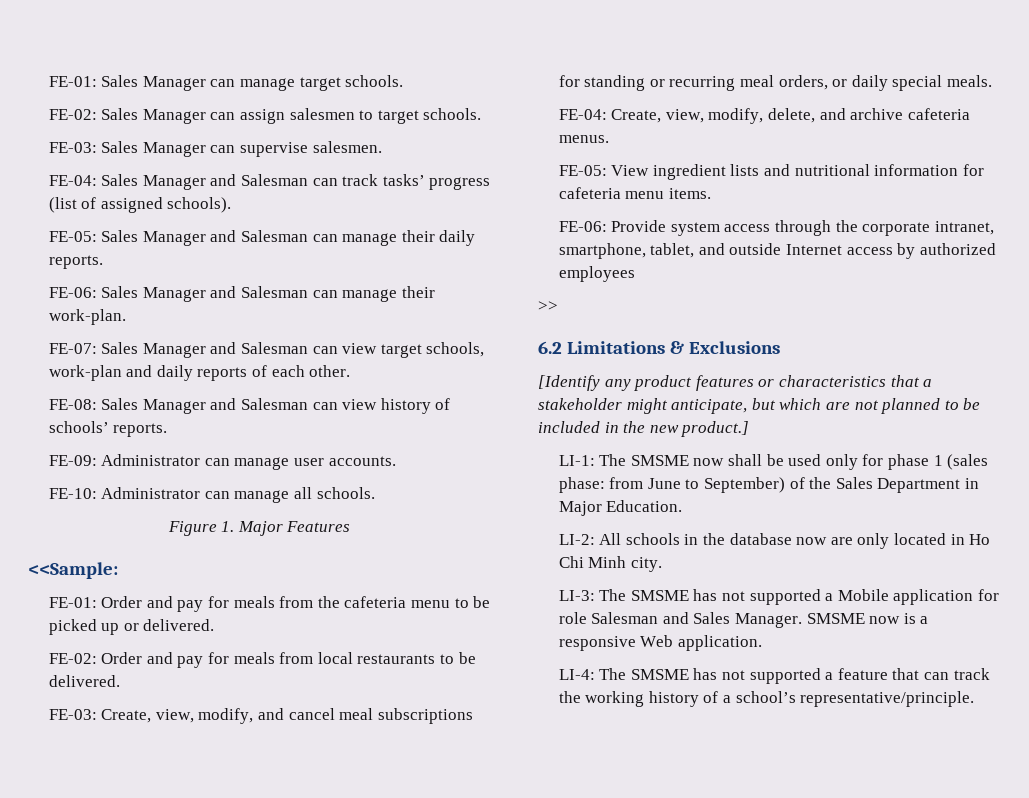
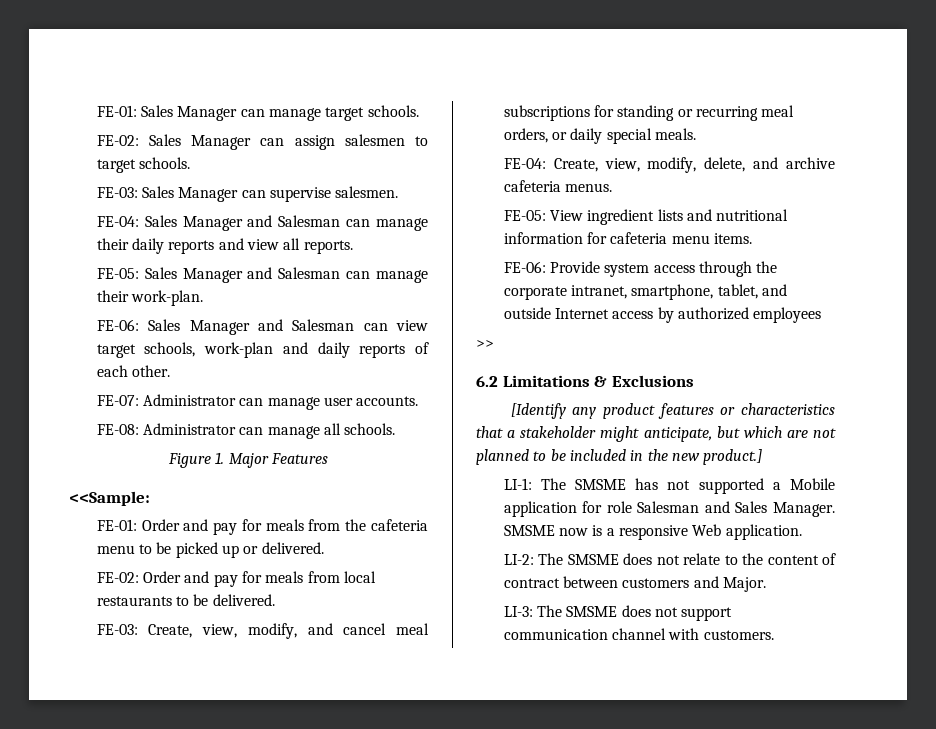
[342,174,491,190] [48,197,232,213] track tasks’ progress (list of assigned schools). -> [376,218,428,231] [96,238,353,254] manage their daily reports and view all reports.
[439,230,476,246] [48,255,103,269] daily reports. -> [131,290,204,306] work-plan.
[342,286,435,302] [48,309,126,325] [48,342,338,358] manage their work-plan. // FE-07: Sales Manager and Salesman can -> (388, 327) none
[48,398,451,414] [48,421,168,437] [48,455,97,466] FE-08: Sales Manager and Salesman can view history of schools’ reports. // FE-09: -> [96,395,139,406] FE-07:
[48,488,97,499] FE-10: -> [96,424,139,435] FE-08:
[693,454,989,470] [558,477,980,493] [558,500,683,516] [558,533,991,549] [558,556,662,572] [558,589,689,601] now shall be used only for phase 1 (sales phase: from June to September) of the Sales Department in Major Education. // LI-2: All schools in the database now are only located in Ho Chi Minh city. // LI-3: The SMSME -> (627, 484) none
[558,668,990,684] [558,691,975,707] LI-4: The SMSME has not supported a feature that can track the working history of a school’s representative/principle. -> [503,553,836,565] [503,576,767,592] [503,605,733,621] [503,628,774,640] LI-2: The SMSME does not relate to the content of contract between customers and Major. // LI-3: The SMSME does not support communication channel with customers.

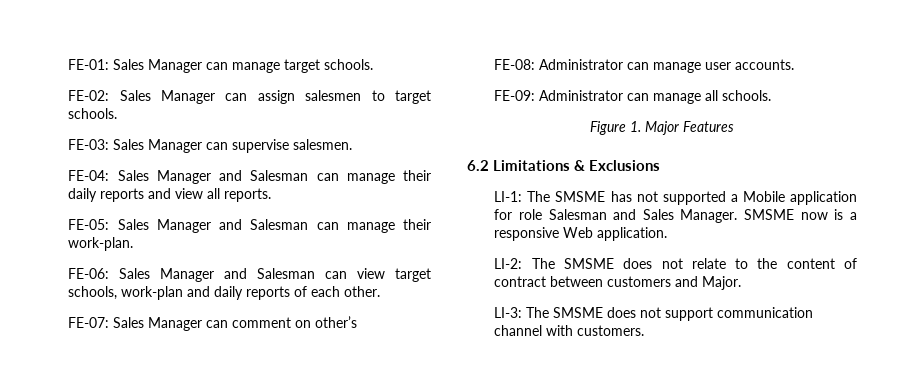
(139, 400) none -> [113,316,358,331] [494,59,536,70] Sales Manager can comment on other’s // FE-08:
[96,424,139,435] FE-08: -> [494,90,536,101] FE-09:
[69,491,150,506] [96,519,428,535] [96,542,324,558] [96,571,376,587] [96,594,275,606] [96,623,429,639] [503,105,795,121] [503,128,697,144] [503,157,835,173] [503,180,613,192] [503,209,789,225] [503,232,753,244] [503,261,778,277] [503,284,788,300] [503,307,822,323] [476,340,494,348] [476,375,694,387] [510,403,835,419] [476,426,836,442] [476,449,763,465] <<Sample: // FE-01: Order and pay for meals from the cafeteria menu to be picked up or delivered. // FE-02: Order and pay for meals from local restaurants to be delivered. // FE-03: Create, view, modify, and cancel meal subscriptions for standing or recurring meal orders, or daily special meals. // FE-04: Create, view, modify, delete, and archive cafeteria menus. // FE-05: View ingredient lists and nutritional information for cafeteria menu items. // FE-06: Provide system access through the corporate intranet, smartphone, tablet, and outside Internet access by authorized employees // >> // 6.2 Limitations & Exclusions // [Identify any product features or characteristics that a stakeholder might anticipate, but which are not planned to be included in the new product.] -> [467,160,661,171] 6.2 Limitations & Exclusions

